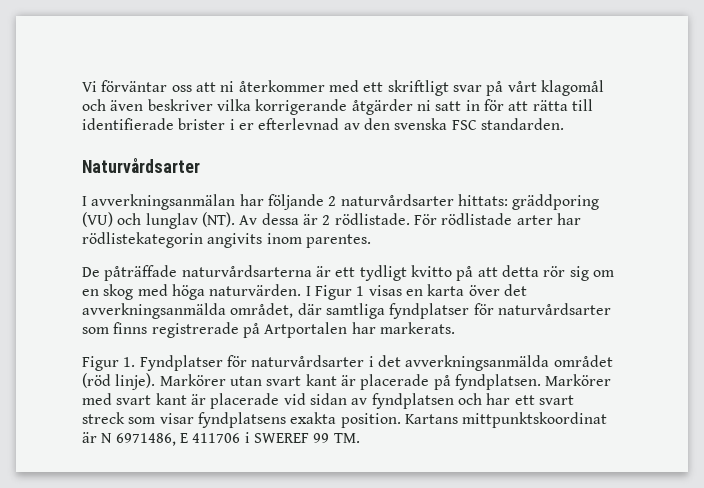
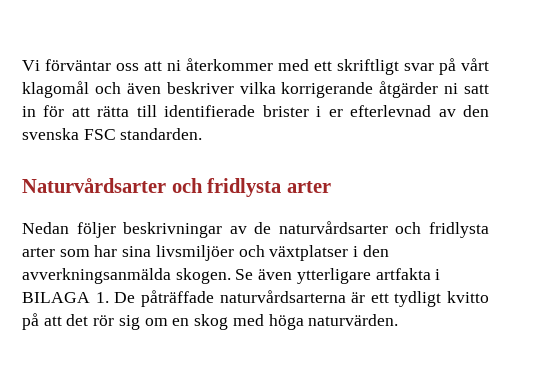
[82,194,600,210] [82,212,581,229] [82,232,371,248] // I avverkningsanmälan har följande 2 naturvårdsarter hittats: gräddporing (VU) och lunglav (NT). Av dessa är 2 rödlistade. För rödlistade arter har rödlistekategorin angivits inom parentes. // -> [171,178,331,197] [22,221,489,238] [22,245,389,261] [22,268,441,284] [22,292,109,303] och fridlysta arter // Nedan följer beskrivningar av de naturvårdsarter och fridlysta arter som har sina livsmiljöer och växtplatser i den avverkningsanmälda skogen. Se även ytterligare artfakta i BILAGA 1.
[501,265,539,277] detta -> [66,314,89,326] det
[305,284,527,300] [82,303,611,319] [82,322,455,338] [82,355,613,371] [82,373,612,390] [82,393,574,409] [82,412,608,428] [82,432,360,446] I Figur 1 visas en karta över det avverkningsanmälda området, där samtliga fyndplatser för naturvårdsarter som finns registrerade på Artportalen har markerats. // Figur 1. Fyndplatser för naturvårdsarter i det avverkningsanmälda området (röd linje). Markörer utan svart kant är placerade på fyndplatsen. Markörer med svart kant är placerade vid sidan av fyndplatsen och har ett svart streck som visar fyndplatsens exakta position. Kartans mittpunktskoordinat är N 6971486, E 411706 i SWEREF 99 TM. -> (399, 320) none

